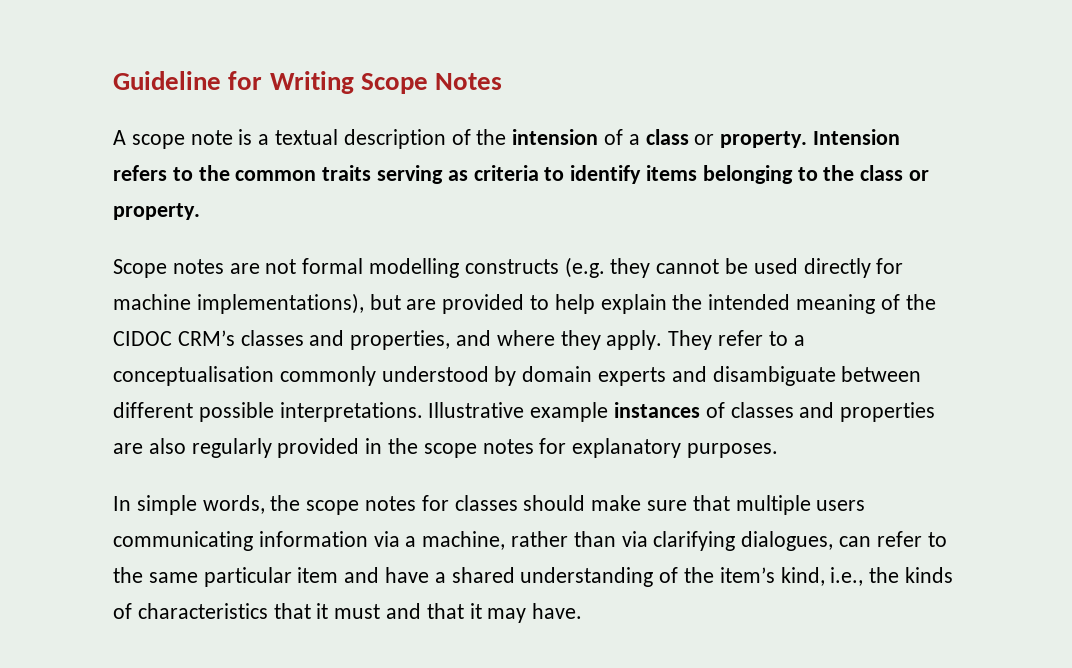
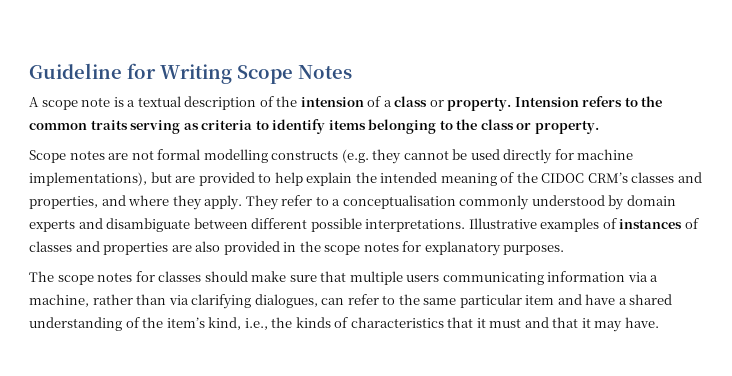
[530,402,609,422] example -> [540,218,617,232] examples of
[191,438,272,458] regularly -> (221, 246) none
[113,495,301,515] In simple words, the -> [29,271,54,282] The

